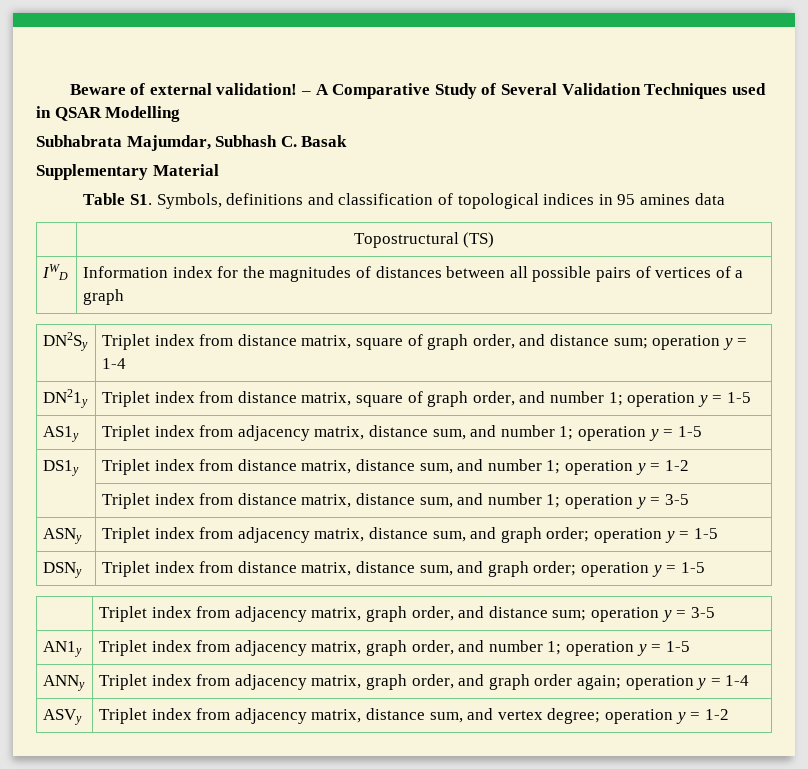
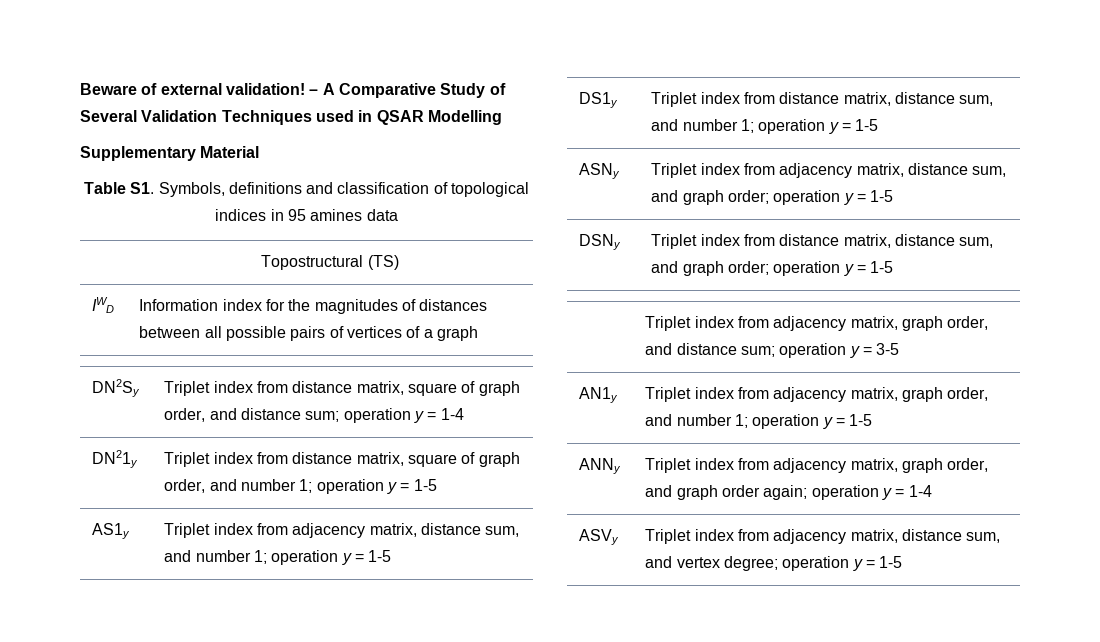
[36,135,348,151] // Subhabrata Majumdar, Subhash C. Basak -> (502, 117) none
[664,460,689,471] [102,493,689,509] 1-2 // | Triplet index from distance matrix, distance sum, and number 1; operation y = 3-5 -> [855,119,879,131] 1-5
[704,709,729,720] 1-2 -> [879,556,903,568] 1-5

